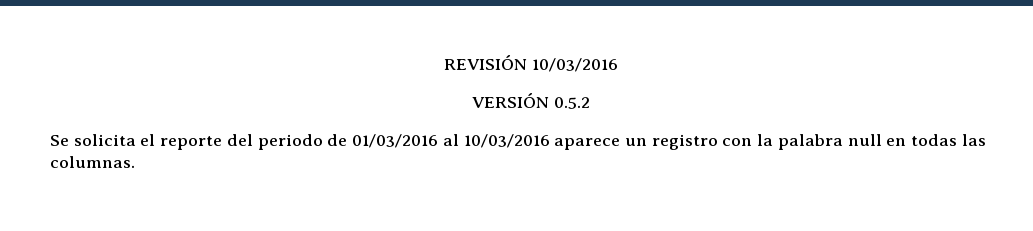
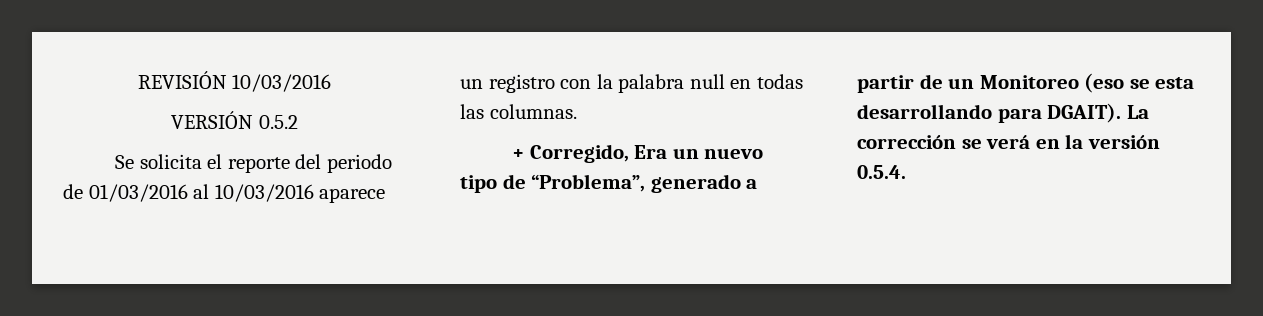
(135, 162) none -> [512,144,764,163] [460,174,758,193] [857,73,1195,93] [857,103,1149,123] [857,134,1160,149] [857,165,906,179] // + Corregido, Era un nuevo tipo de “Problema”, generado a partir de un Monitoreo (eso se esta desarrollando para DGAIT). La corrección se verá en la versión 0.5.4.

